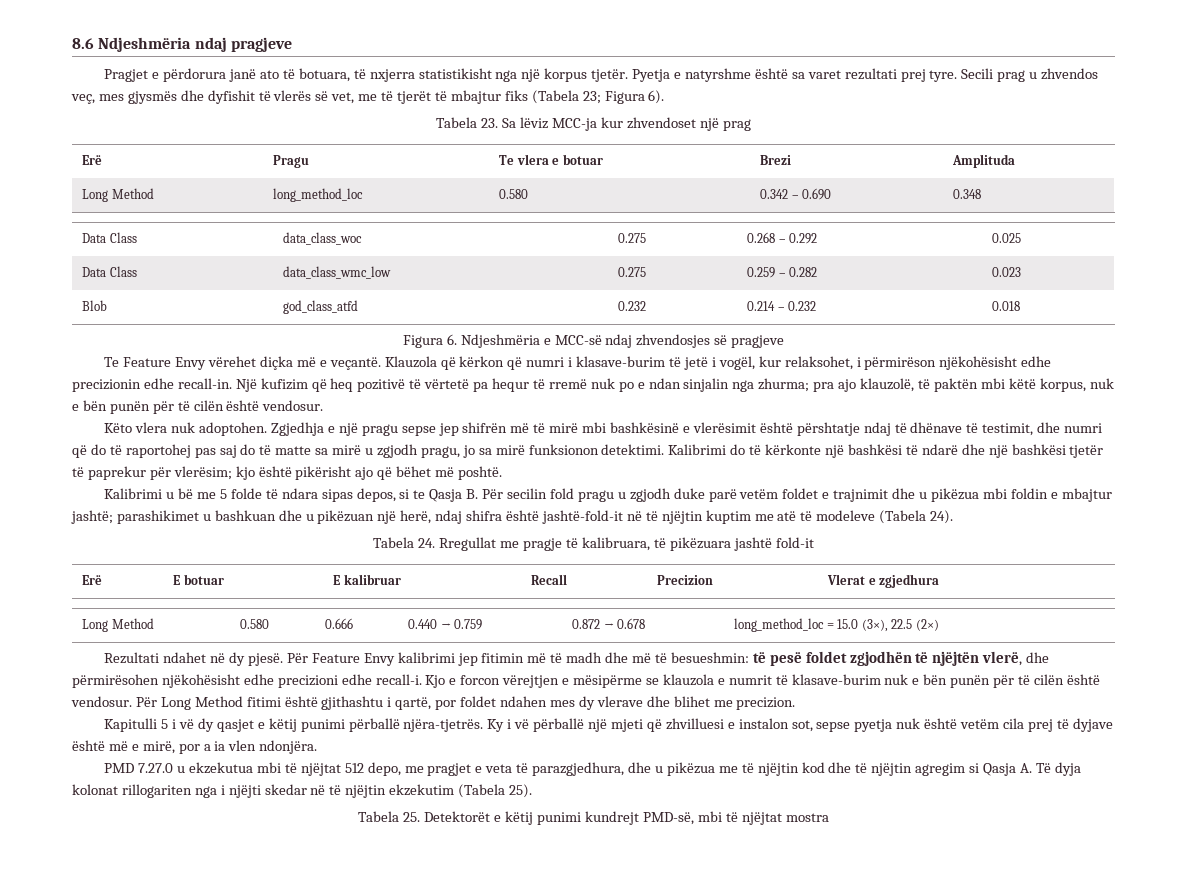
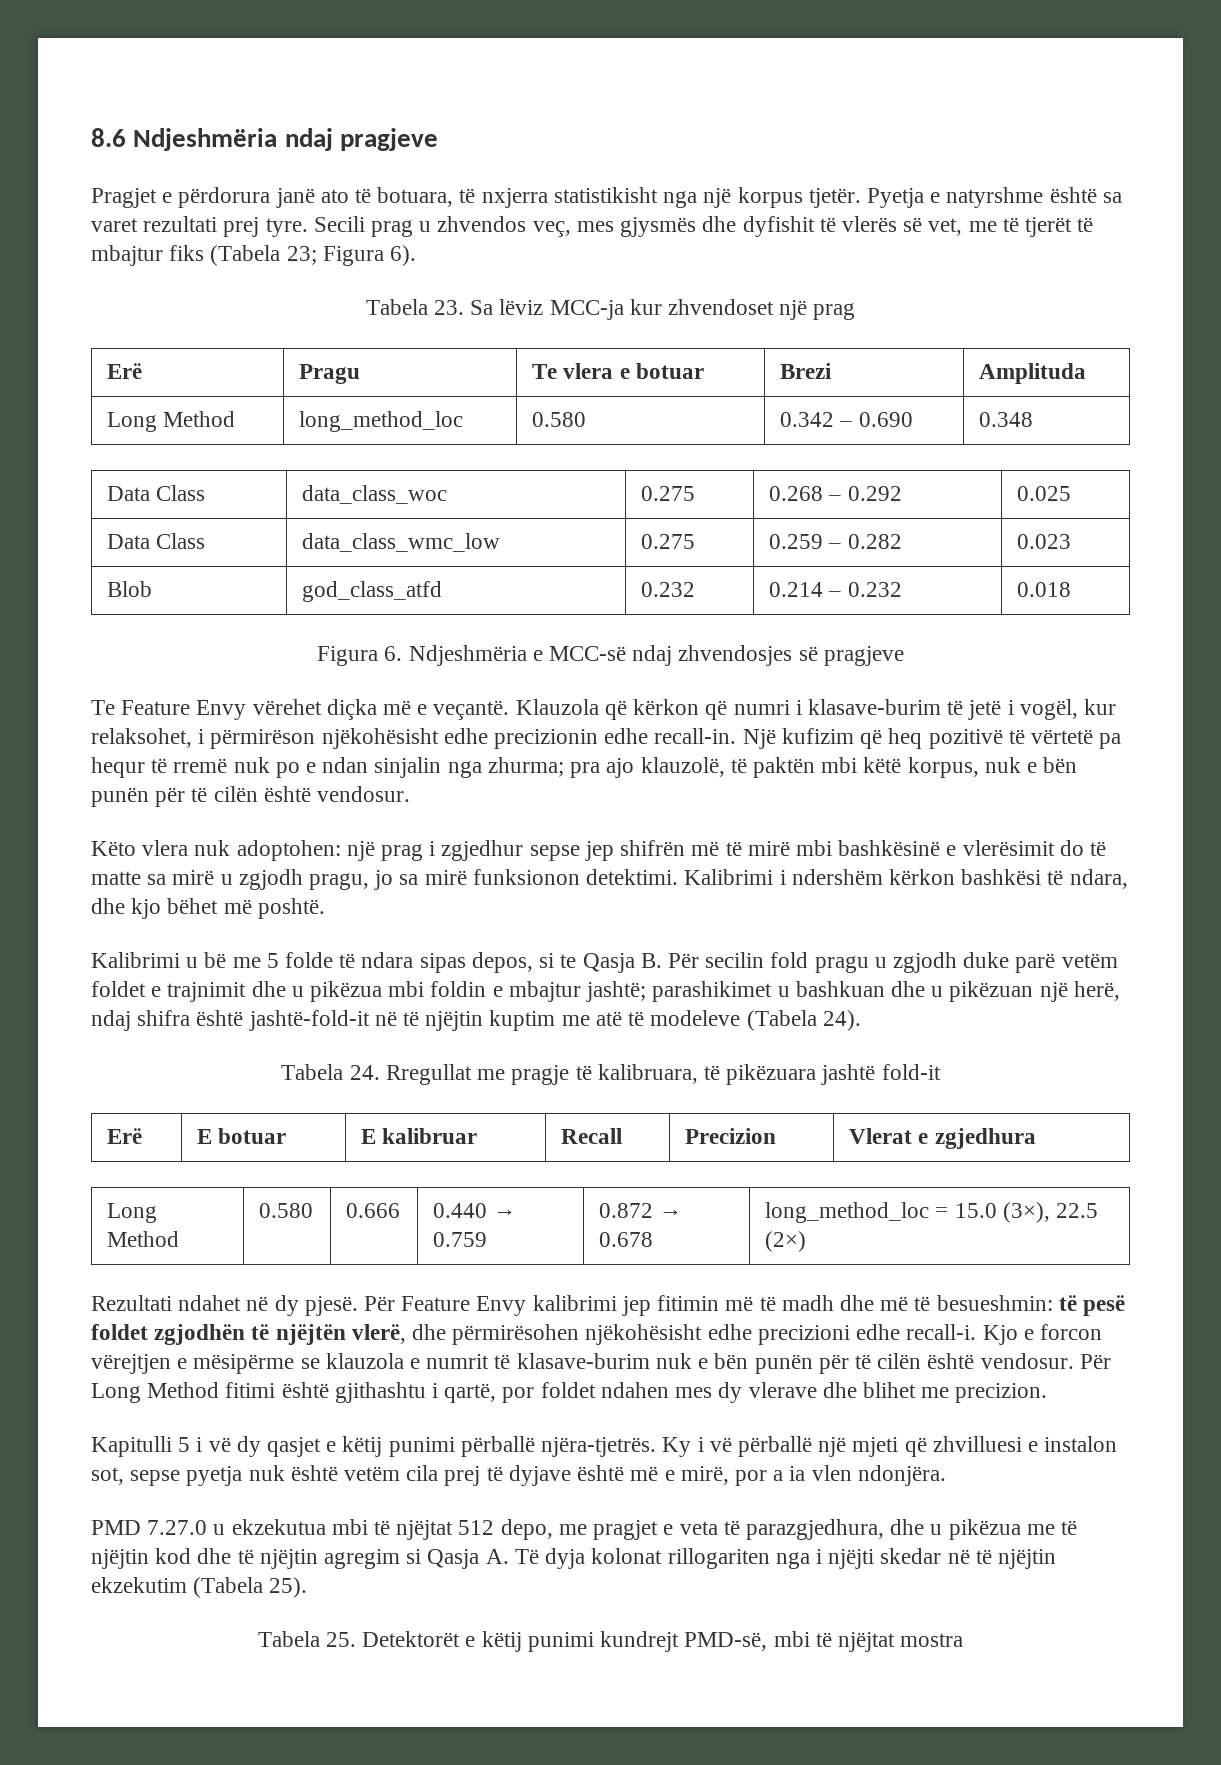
[199,422,398,436] adoptohen. Zgjedhja e një pragu -> [236,840,524,861] adoptohen: një prag i zgjedhur
[759,422,1103,436] [72,444,237,458] është përshtatje ndaj të dhënave të testimit, dhe numri që do të raportohej pas saj -> (1055, 848) none
[730,444,1104,458] [72,466,393,480] do të kërkonte një bashkësi të ndarë dhe një bashkësi tjetër të paprekur për vlerësim; kjo është pikërisht ajo që -> [779,869,1128,889] [91,898,162,919] i ndershëm kërkon bashkësi të ndara, dhe kjo

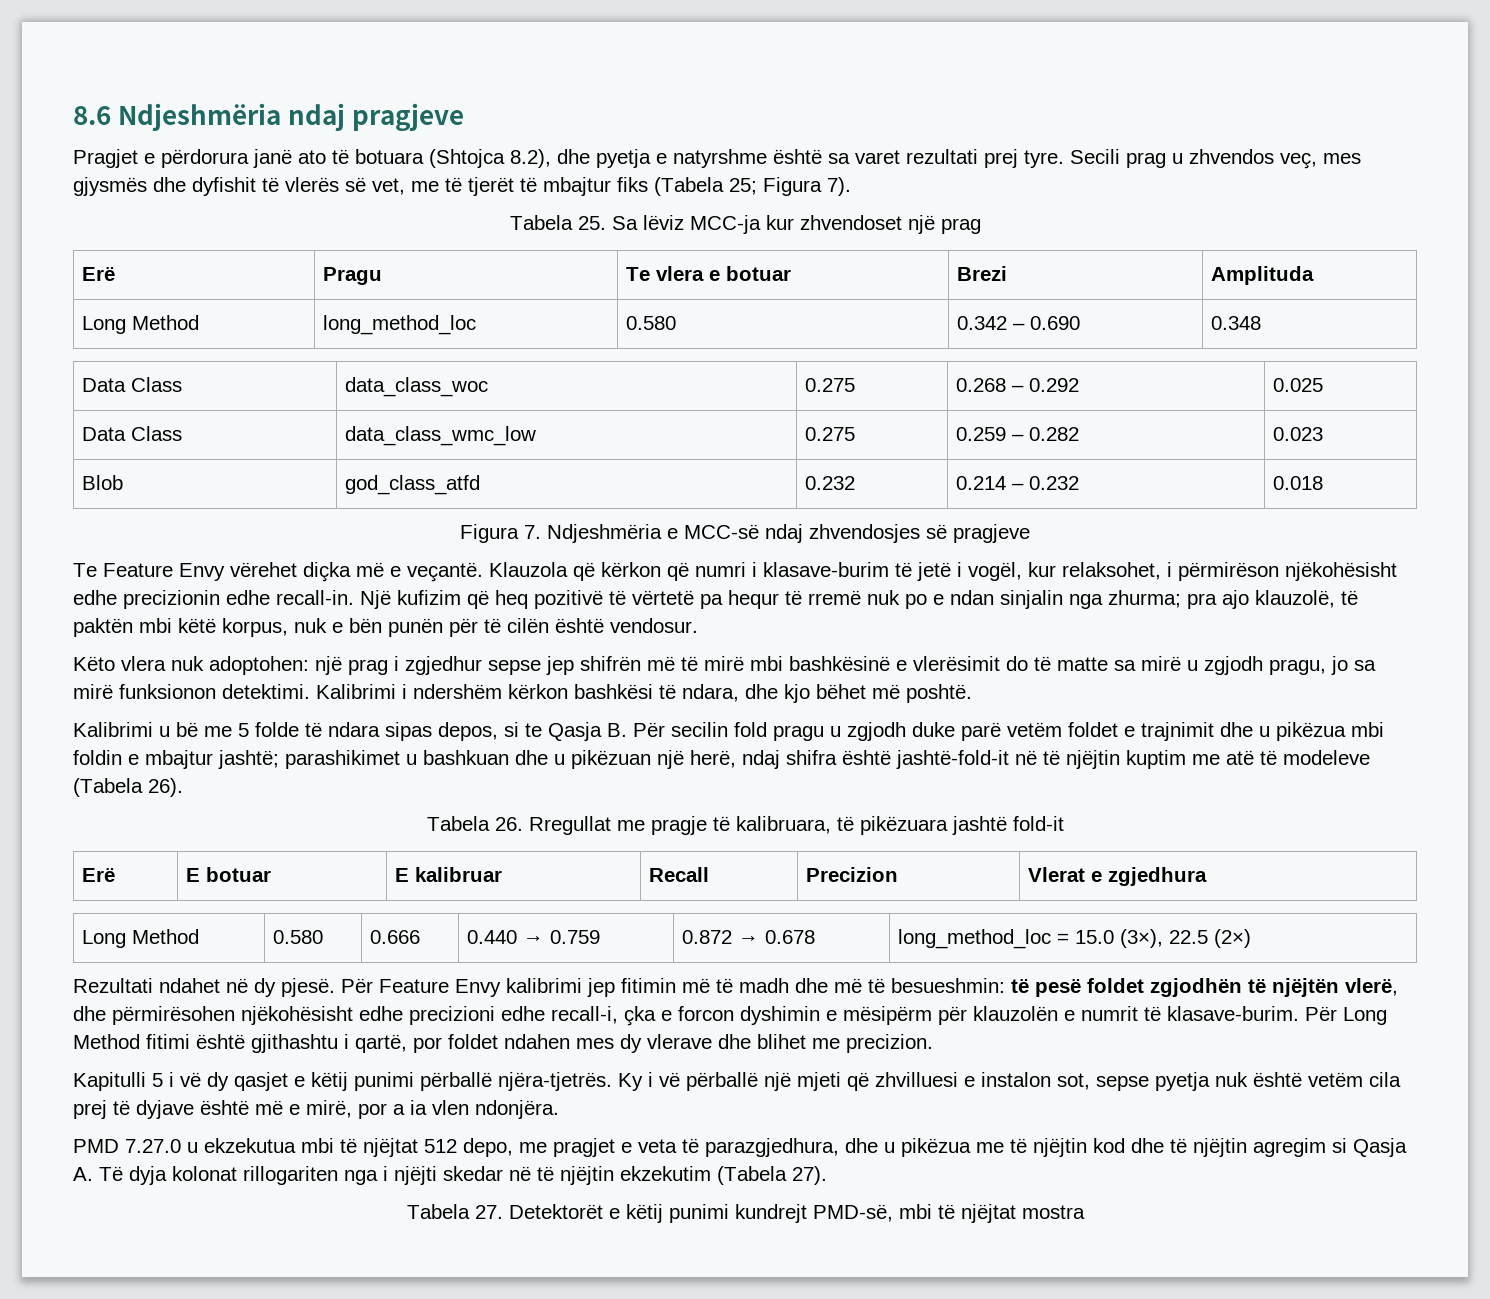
[377,187,924,208] botuara, të nxjerra statistikisht nga një korpus tjetër. Pyetja -> [355,149,651,168] botuara (Shtojca 8.2), dhe pyetja
[286,245,417,266] [365,299,464,315] 23; Figura 6). // Tabela 23. -> [729,177,851,196] [509,215,606,230] 25; Figura 7). // Tabela 25.
[384,646,403,661] 6. -> [524,525,541,539] 7.
[822,1010,861,1031] [281,1064,380,1080] 24). // Tabela 24. -> [148,778,183,797] [426,816,523,831] 26). // Tabela 26.
[906,1324,1102,1345] [91,1353,1074,1374] recall-i. Kjo e forcon vërejtjen e mësipërme se klauzola e numrit të klasave-burim nuk e bën punën për të cilën është vendosur. -> [551,1006,1299,1026] recall-i, çka e forcon dyshimin e mësipërm për klauzolën e numrit të klasave-burim.
[269,1577,308,1598] [257,1631,357,1647] 25). // Tabela 25. -> [792,1166,827,1185] [406,1204,503,1219] 27). // Tabela 27.

